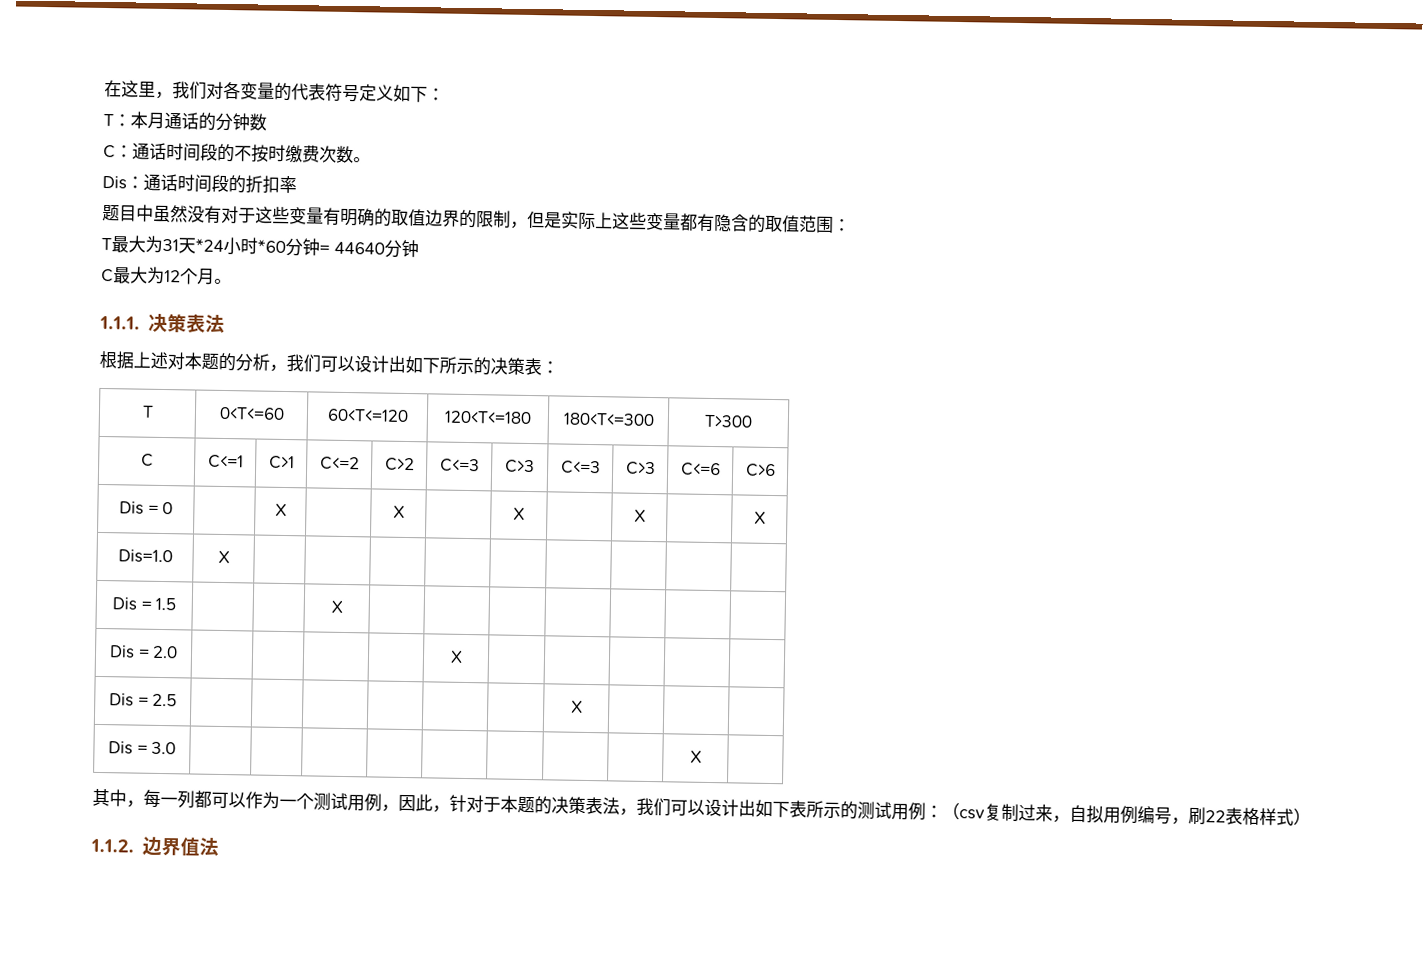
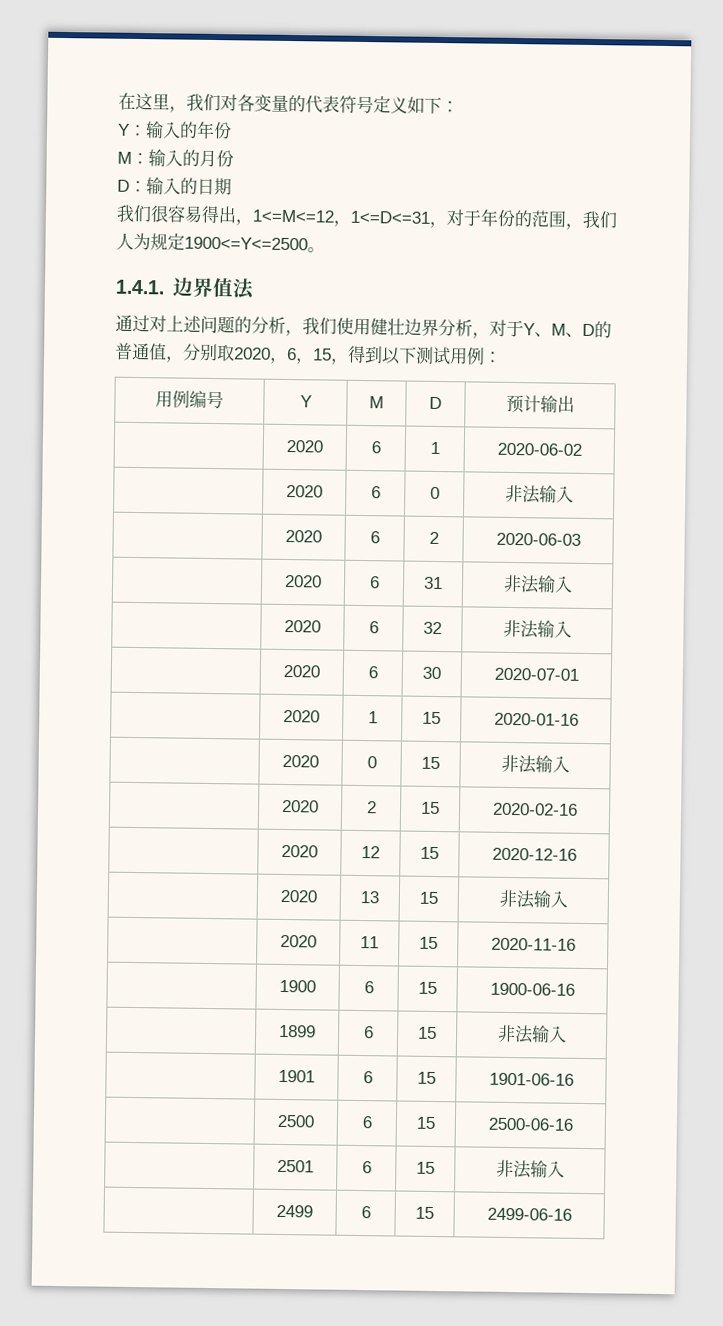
[103,111,267,132] [103,142,371,164] [102,173,297,194] [102,204,851,233] [101,235,419,258] [101,266,232,285] [99,313,225,333] [99,350,559,376] [141,405,154,418] [218,406,285,420] [326,408,409,423] [444,410,532,425] [562,412,655,427] [704,414,753,428] [140,453,154,467] [207,454,244,469] [268,455,295,470] [319,456,360,471] [384,457,415,472] [439,458,480,473] [505,459,535,474] [560,460,601,475] [625,461,656,476] [680,462,721,477] [745,463,776,478] [118,501,174,515] [274,503,287,517] [392,505,405,518] [513,507,525,520] [633,509,646,522] [753,511,766,524] [117,549,173,564] [217,550,230,564] [111,597,177,611] [330,600,343,613] [108,645,179,659] [449,650,463,663] [108,693,178,707] [570,700,583,713] [107,741,177,755] [689,750,702,763] [92,788,1311,826] [90,836,220,857] T：本月通话的分钟数 // C：通话时间段的不按时缴费次数。 // Dis：通话时间段的折扣率 // 题目中虽然没有对于这些变量有明确的取值边界的限制，但是实际上这些变量都有隐含的取值范围： // T最大为31天*24小时*60分钟= 44640分钟 // C最大为12个月。 // 1.1.1.决策表法 // 根据上述对本题的分析，我们可以设计出如下所示的决策表： // T | 0<T<=60 | 60<T<=120 | 120<T<=180 | 180<T<=300 | T>300 // C | C<=1 | C>1 | C<=2 | C>2 | C<=3 | C>3 | C<=3 | C>3 | C<=6 | C>6 // Dis = 0 | | X | | X | | X | | X | | X // Dis=1.0 | X | | | | | | | | | // Dis = 1.5 | | | X | | | | | | | // Dis = 2.0 | | | | | X | | | | | // Dis = 2.5 | | | | | | | X | | | // Dis = 3.0 | | | | | | | | | X | // 其中，每一列都可以作为一个测试用例，因此，针对于本题的决策表法，我们可以设计出如下表所示的测试用例：（csv复制过来，自拟用例编号，刷22表格样式） // 1.1.2.边界值法 -> [117,120,232,140] [117,149,234,168] [117,177,232,196] [116,204,618,230] [116,232,325,253] [115,277,255,300] [115,314,612,339] [115,342,502,366] [155,390,224,409] [299,395,312,408] [369,396,384,409] [429,396,442,410] [505,394,575,414] [286,439,323,453] [370,441,381,454] [429,441,440,455] [496,442,582,456] [286,484,323,498] [370,486,381,499] [429,486,440,500] [504,484,574,504] [285,529,322,543] [369,531,380,544] [428,531,439,545] [495,532,581,546] [285,574,322,588] [368,576,380,589] [423,576,443,590] [502,574,573,594] [284,619,321,633] [368,621,379,634] [423,621,442,635] [502,619,572,639] [283,664,320,678] [367,666,378,679] [422,666,441,680] [493,667,579,681] [283,709,320,723] [367,711,378,724] [422,711,441,725] [493,712,579,726] [282,754,319,768] [366,756,377,769] [421,756,440,770] [500,754,570,774] [282,799,319,813] [366,801,377,814] [421,801,440,815] [491,802,578,816] [281,844,318,858] [361,846,380,859] [420,846,439,860] [491,847,577,861] [280,889,317,903] [360,891,379,904] [419,891,438,905] [498,889,568,909] [280,934,317,948] [360,936,379,949] [419,936,438,950] [490,937,576,951] [279,979,316,993] [363,981,374,994] [418,981,437,995] [489,982,575,996] [279,1024,316,1038] [363,1026,374,1039] [418,1026,437,1040] [496,1024,567,1044] [278,1069,315,1083] [362,1071,373,1084] [417,1071,436,1085] [488,1072,574,1086] [277,1114,314,1128] [361,1116,372,1129] [416,1116,435,1130] [487,1117,573,1131] [277,1159,314,1173] [361,1161,372,1174] [416,1161,435,1175] [495,1159,565,1179] [276,1204,313,1218] [360,1206,371,1219] [415,1206,434,1220] [486,1207,572,1221] Y：输入的年份 // M：输入的月份 // D：输入的日期 // 我们很容易得出，1<=M<=12，1<=D<=31，对于年份的范围，我们人为规定1900<=Y<=2500。 // 1.4.1.边界值法 // 通过对上述问题的分析，我们使用健壮边界分析，对于Y、M、D的普通值，分别取2020，6，15，得到以下测试用例： // 用例编号 | Y | M | D | 预计输出 // | 2020 | 6 | 1 | 2020-06-02 // | 2020 | 6 | 0 | 非法输入 // | 2020 | 6 | 2 | 2020-06-03 // | 2020 | 6 | 31 | 非法输入 // | 2020 | 6 | 32 | 非法输入 // | 2020 | 6 | 30 | 2020-07-01 // | 2020 | 1 | 15 | 2020-01-16 // | 2020 | 0 | 15 | 非法输入 // | 2020 | 2 | 15 | 2020-02-16 // | 2020 | 12 | 15 | 2020-12-16 // | 2020 | 13 | 15 | 非法输入 // | 2020 | 11 | 15 | 2020-11-16 // | 1900 | 6 | 15 | 1900-06-16 // | 1899 | 6 | 15 | 非法输入 // | 1901 | 6 | 15 | 1901-06-16 // | 2500 | 6 | 15 | 2500-06-16 // | 2501 | 6 | 15 | 非法输入 // | 2499 | 6 | 15 | 2499-06-16

